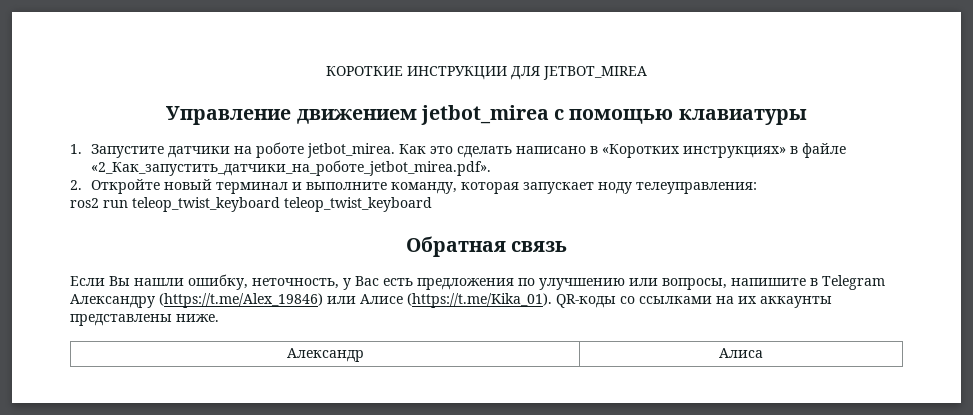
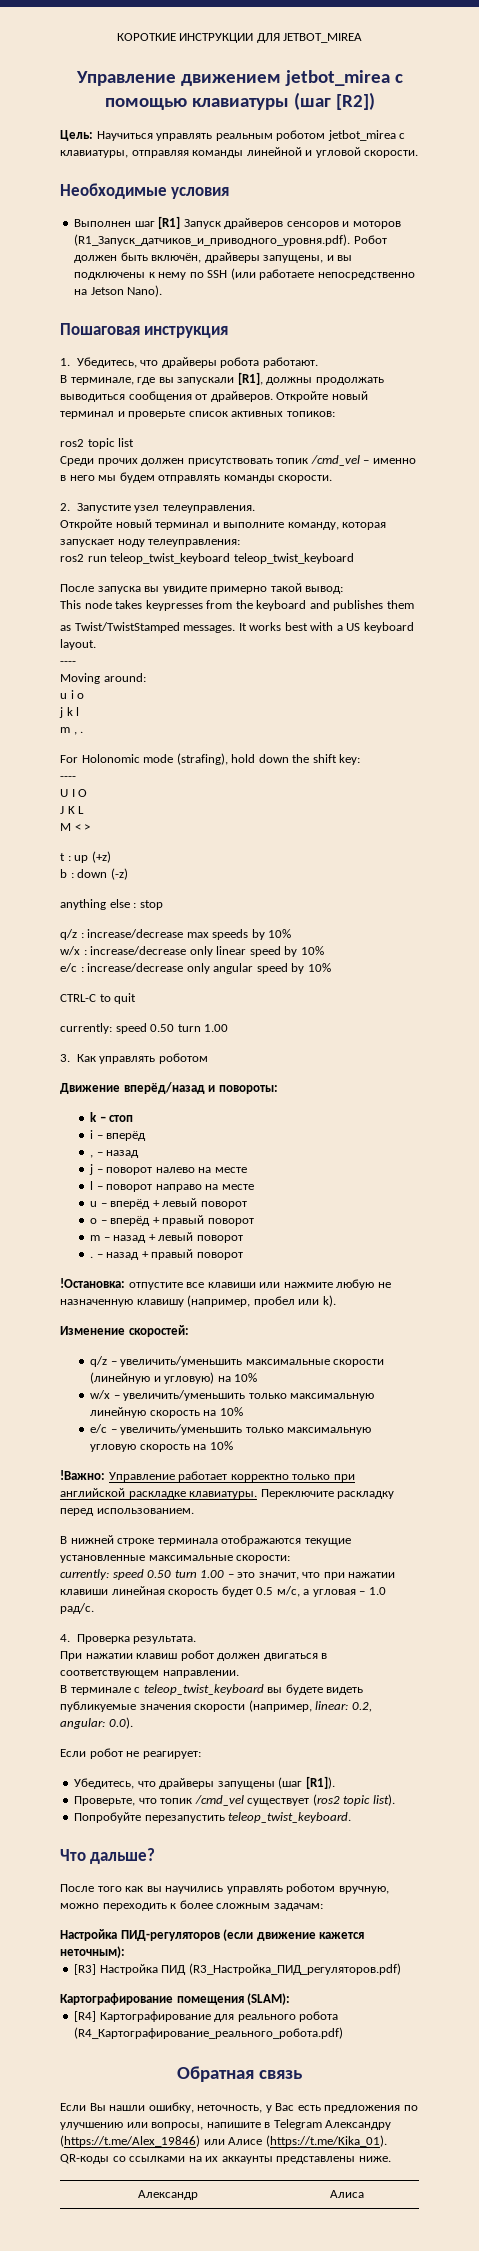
[70,142,846,158] [90,160,491,176] [70,180,82,190] // 1. Запустите датчики на роботе jetbot_mirea. Как это сделать написано в «Коротких инструкциях» в файле «2_Как_запустить_датчики_на_роботе_jetbot_mirea.pdf». // 2. -> [293,92,375,110] [60,130,406,141] [60,147,419,158] [60,183,230,199] [74,216,401,229] [74,234,387,246] [74,252,353,263] [74,268,415,280] [74,285,163,297] [60,323,229,338] [60,357,318,368] [60,372,384,385] [60,391,368,402] [60,411,335,419] [60,438,135,449] [60,455,416,466] [60,472,333,483] [60,503,255,513] (шаг [R2]) // Цель: Научиться управлять реальным роботом jetbot_mirea с клавиатуры, отправляя команды линейной и угловой скорости. // Необходимые условия // Выполнен шаг [R1] Запуск драйверов сенсоров и моторов (R1_Запуск_датчиков_и_приводного_уровня.pdf). Робот должен быть включён, драйверы запущены, и вы подключены к нему по SSH (или работаете непосредственно на Jetson Nano). // Пошаговая инструкция // 1. Убедитесь, что драйверы робота работают. // В терминале, где вы запускали [R1], должны продолжать выводиться сообщения от драйверов. Откройте новый терминал и проверьте список активных топиков: // ros2 topic list // Среди прочих должен присутствовать топик /cmd_vel – именно в него мы будем отправлять команды скорости. // 2. Запустите узел телеуправления. //
(432, 204) none -> [60,583,344,594] [60,600,414,611] [60,622,414,633] [60,639,96,650] [60,661,76,665] [60,673,146,684] [60,690,85,699] [59,707,80,718] [60,727,84,735] [60,753,361,765] [60,776,76,780] [60,789,88,797] [60,806,85,814] [60,823,91,831] [60,851,111,863] [60,868,128,880] [60,899,163,910] [60,929,292,940] [60,946,324,957] [60,963,331,974] [60,993,137,1004] [60,1023,229,1034] [60,1053,208,1064] [60,1082,278,1094] [90,1112,134,1122] [90,1130,147,1141] [90,1150,140,1158] [89,1164,247,1175] [90,1181,254,1192] [90,1198,247,1209] [90,1215,254,1226] [90,1232,243,1243] [90,1249,243,1260] [60,1278,391,1290] [60,1295,336,1307] [60,1325,189,1337] [90,1356,385,1367] [90,1372,258,1384] [90,1390,375,1401] [90,1407,243,1418] [90,1424,372,1435] [90,1441,233,1452] [60,1470,355,1482] [60,1488,395,1499] [60,1508,194,1516] [60,1535,351,1546] [60,1555,291,1563] [60,1569,396,1580] [60,1586,386,1597] [60,1603,94,1614] [60,1634,197,1644] [60,1650,328,1661] [60,1670,239,1678] [60,1684,364,1695] [60,1700,372,1712] [60,1717,133,1729] [60,1748,201,1759] [74,1776,335,1789] [74,1794,395,1806] [74,1812,352,1823] [60,1848,156,1864] [60,1883,389,1894] [60,1900,323,1911] [60,1929,365,1941] [60,1946,125,1958] [74,1963,401,1975] [60,1993,291,2005] [74,2011,339,2022] [74,2027,344,2039] // После запуска вы увидите примерно такой вывод: // This node takes keypresses from the keyboard and publishes them // as Twist/TwistStamped messages. It works best with a US keyboard layout. // ---- // Moving around: // u i o // j k l // m , . // For Holonomic mode (strafing), hold down the shift key: // ---- // U I O // J K L // M < > // t : up (+z) // b : down (-z) // anything else : stop // q/z : increase/decrease max speeds by 10% // w/x : increase/decrease only linear speed by 10% // e/c : increase/decrease only angular speed by 10% // CTRL-C to quit // currently: speed 0.50 turn 1.00 // 3. Как управлять роботом // Движение вперёд/назад и повороты: // k – стоп // i – вперёд // , – назад // j – поворот налево на месте // l – поворот направо на месте // u – вперёд + левый поворот // o – вперёд + правый поворот // m – назад + левый поворот // . – назад + правый поворот // !Остановка: отпустите все клавиши или нажмите любую не назначенную клавишу (например, пробел или k). // Изменение скоростей: // q/z – увеличить/уменьшить максимальные скорости (линейную и угловую) на 10% // w/x – увеличить/уменьшить только максимальную линейную скорость на 10% // e/c – увеличить/уменьшить только максимальную угловую скорость на 10% // !Важно: Управление работает корректно только при английской раскладке клавиатуры. Переключите раскладку перед использованием. // В нижней строке терминала отображаются текущие установленные максимальные скорости: // currently: speed 0.50 turn 1.00 – это значит, что при нажатии клавиши линейная скорость будет 0.5 м/с, а угловая – 1.0 рад/с. // 4. Проверка результата. // При нажатии клавиш робот должен двигаться в соответствующем направлении. // В терминале с teleop_twist_keyboard вы будете видеть публикуемые значения скорости (например, linear: 0.2, angular: 0.0). // Если робот не реагирует: // Убедитесь, что драйверы запущены (шаг [R1]). // Проверьте, что топик /cmd_vel существует (ros2 topic list). // Попробуйте перезапустить teleop_twist_keyboard. // Что дальше? // После того как вы научились управлять роботом вручную, можно переходить к более сложным задачам: // Настройка ПИД-регуляторов (если движение кажется неточным): // [R3] Настройка ПИД (R3_Настройка_ПИД_регуляторов.pdf) // Картографирование помещения (SLAM): // [R4] Картографирование для реального робота (R4_Картографирование_реального_робота.pdf)

